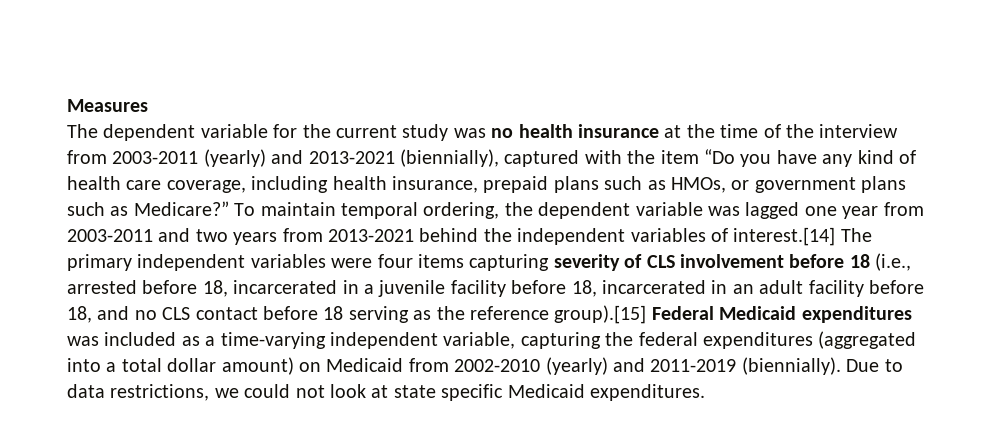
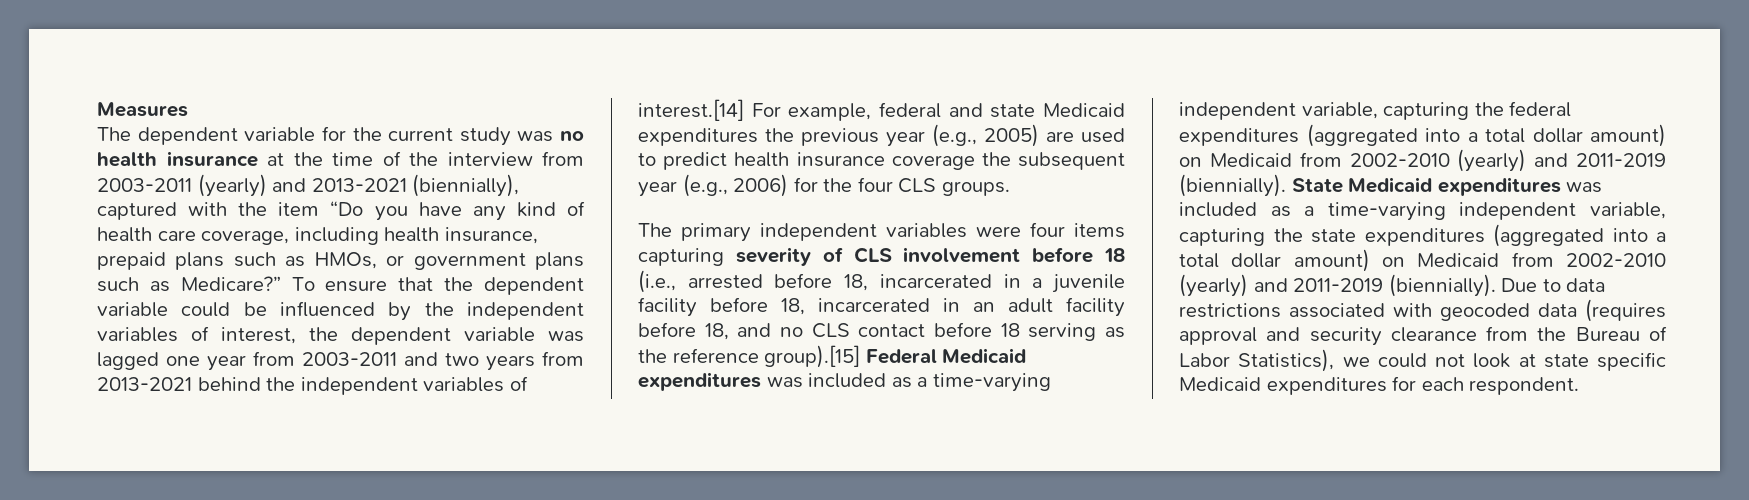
[260,202,500,219] maintain temporal ordering, -> [325,277,584,295] [97,301,584,321] [97,326,296,344] ensure that the dependent variable could be influenced by the independent variables of interest,
(836, 236) none -> [751,102,1125,121] [638,124,1125,147] [638,152,1125,170] [638,174,1010,197] For example, federal and state Medicaid expenditures the previous year (e.g., 2005) are used to predict health insurance coverage the subsequent year (e.g., 2006) for the four CLS groups. //
[846,359,903,372] [67,384,210,401] Due to data restrictions, -> [1291,177,1603,196] [1179,202,1666,221] [1179,224,1666,247] [1179,249,1666,272] [1179,274,1606,297] [1179,299,1666,322] [1179,326,1667,346] [1179,349,1335,372] State Medicaid expenditures was included as a time-varying independent variable, capturing the state expenditures (aggregated into a total dollar amount) on Medicaid from 2002-2010 (yearly) and 2011-2019 (biennially). Due to data restrictions associated with geocoded data (requires approval and security clearance from the Bureau of Labor Statistics),
[589,384,705,401] expenditures. -> [1266,376,1580,395] expenditures for each respondent.

